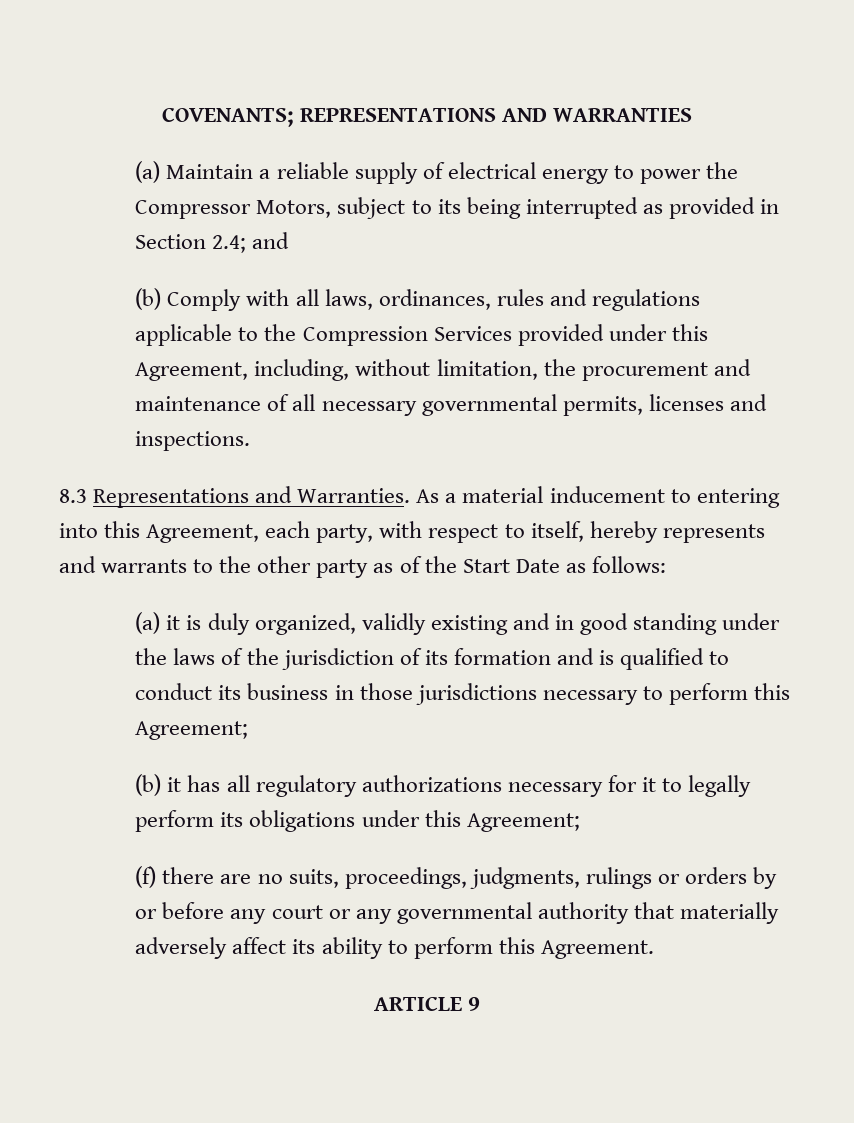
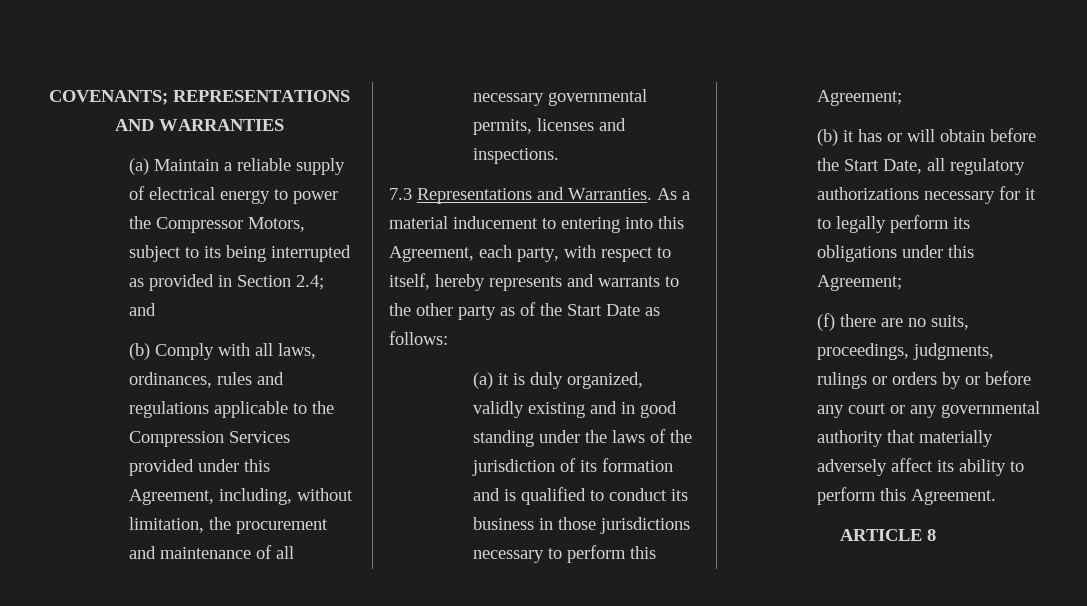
[59,489,87,503] 8.3 -> [389,188,412,200] 7.3
(221, 783) none -> [887,128,1037,142] [817,158,923,174] or will obtain before the Start Date,
[468,997,481,1011] 9 -> [926,529,936,541] 8

